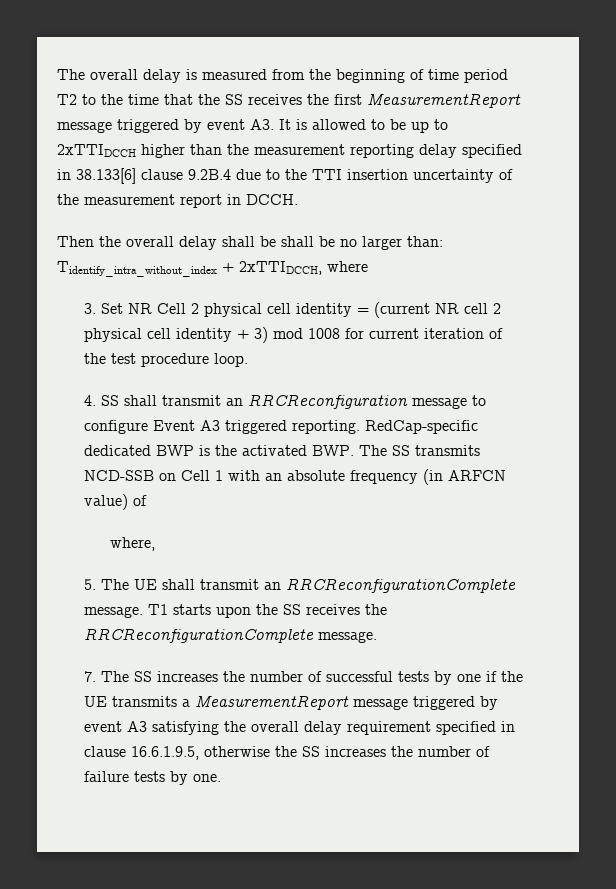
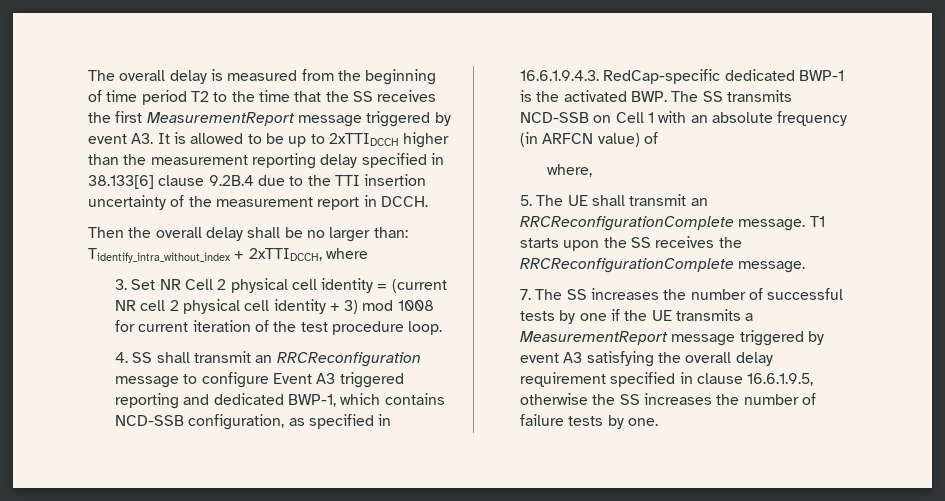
[281,236,335,247] shall be -> (303, 232) none
[291,420,360,434] reporting. -> [114,393,445,409] [114,414,392,430] [519,70,599,81] reporting and dedicated BWP-1, which contains NCD-SSB configuration, as specified in 16.6.1.9.4.3.
[155,445,194,456] BWP -> [798,70,844,81] BWP-1

